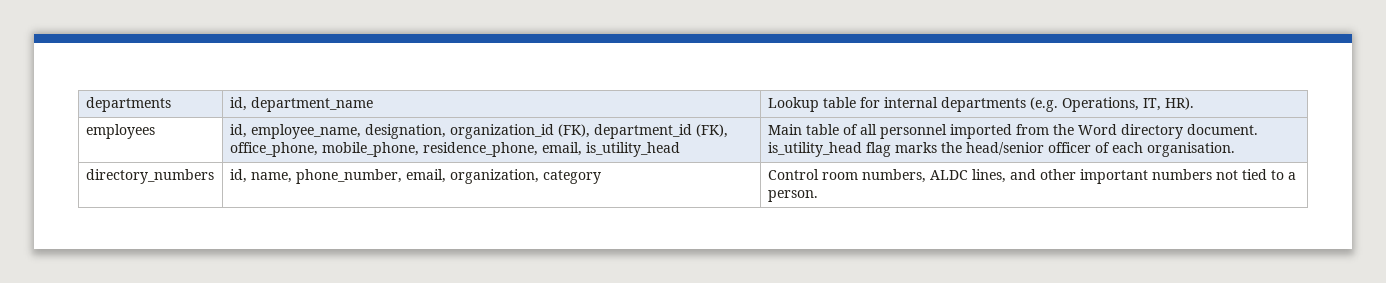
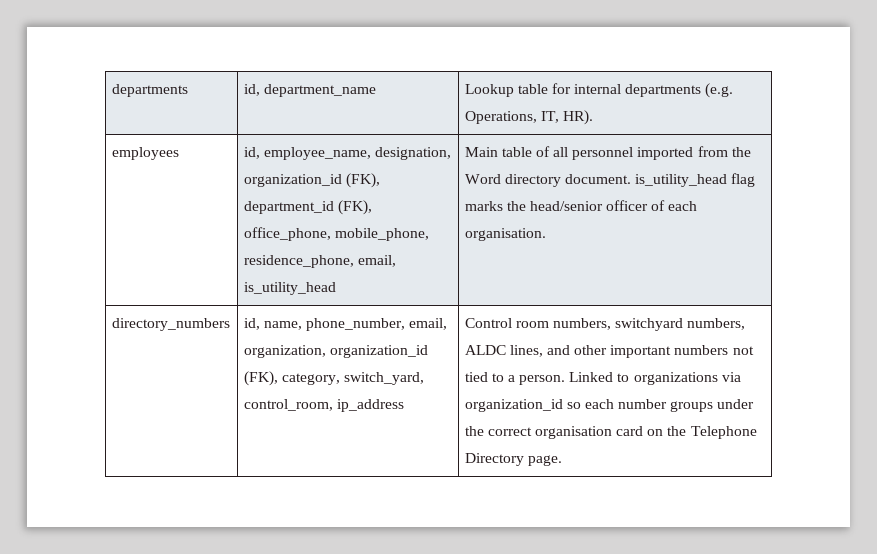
[542,170,601,184] category -> [329,345,428,358] [243,371,424,386] [243,399,404,412] organization_id (FK), category, switch_yard, control_room, ip_address
(926, 176) none -> [615,318,746,331] switchyard numbers,
(818, 196) none -> [569,372,741,385] [464,399,755,412] [464,426,757,439] [464,453,562,466] Linked to organizations via organization_id so each number groups under the correct organisation card on the Telephone Directory page.

